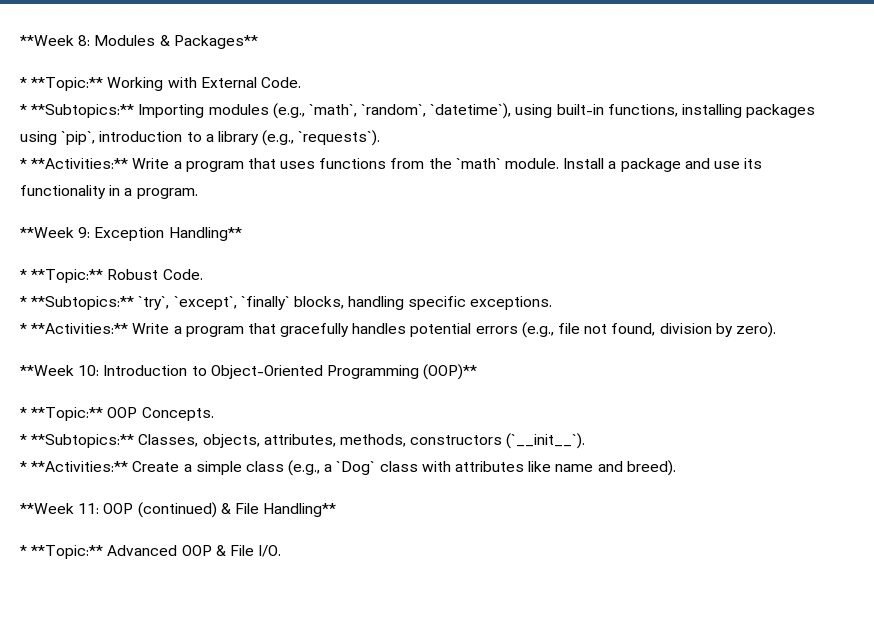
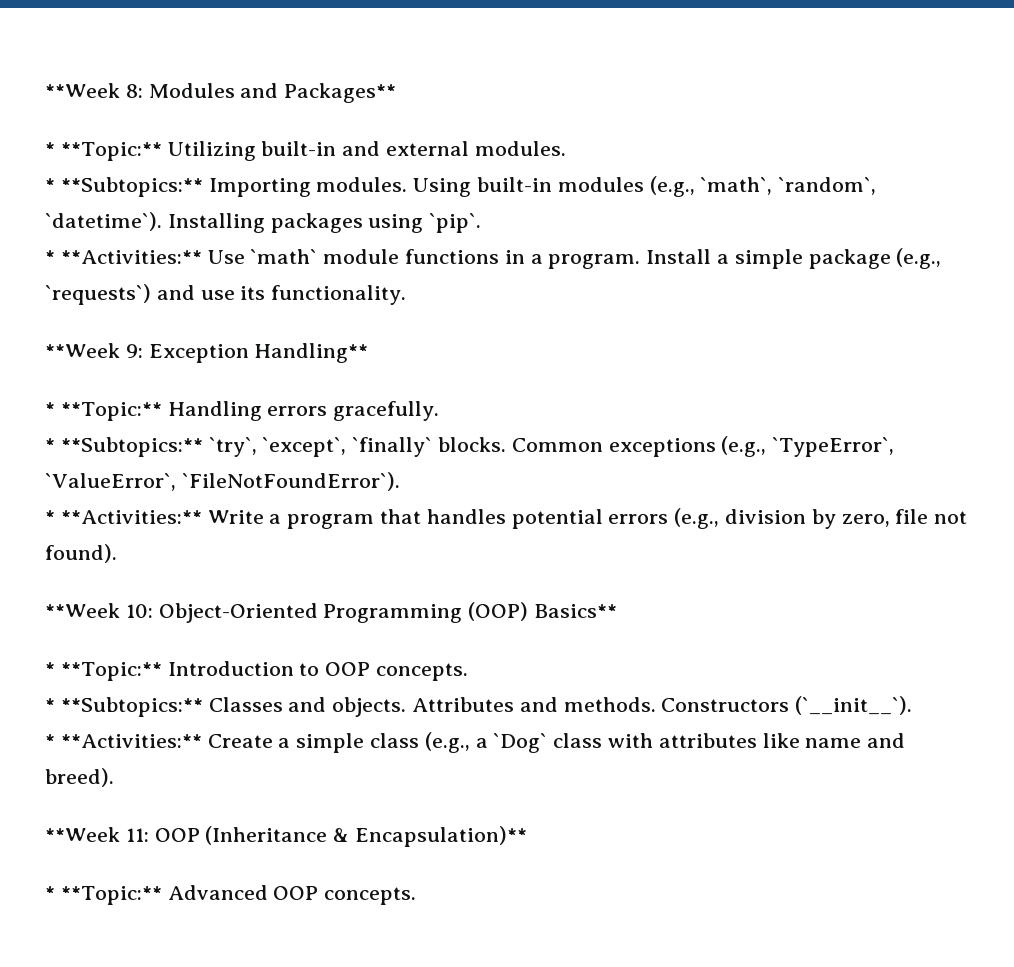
[159,35,170,46] & -> [240,83,279,98] and
[107,77,301,91] Working with External Code. -> [167,141,566,161] Utilizing built-in and external modules.
(205, 111) none -> [316,177,553,197] modules. Using built-in
[430,103,816,119] [20,130,381,146] [20,158,763,172] [20,185,198,199] `datetime`), using built-in functions, installing packages using `pip`, introduction to a library (e.g., `requests`). // * **Activities:** Write a program that uses functions from the `math` module. Install a package and use its functionality in a program. -> [45,212,482,233] [45,248,942,269] [45,284,407,305] `datetime`). Installing packages using `pip`. // * **Activities:** Use `math` module functions in a program. Install a simple package (e.g., `requests`) and use its functionality.
[107,269,203,280] Robust Code. -> [167,401,440,421] Handling errors gracefully.
[293,296,553,310] [20,323,350,337] blocks, handling specific exceptions. // * **Activities:** Write a program that gracefully -> [438,436,895,457] [45,472,400,491] [45,509,422,529] blocks. Common exceptions (e.g., `TypeError`, `ValueError`, `FileNotFoundError`). // * **Activities:** Write a program that
[558,322,776,338] [20,364,478,380] [20,407,214,421] [20,434,503,448] file not found, division by zero). // **Week 10: Introduction to Object-Oriented Programming (OOP)** // * **Topic:** OOP Concepts. // * **Subtopics:** Classes, objects, attributes, methods, constructors -> [725,509,968,529] [45,544,117,563] [45,602,618,623] [45,661,469,681] [45,697,790,717] division by zero, file not found). // **Week 10: Object-Oriented Programming (OOP) Basics** // * **Topic:** Introduction to OOP concepts. // * **Subtopics:** Classes and objects. Attributes and methods. Constructors
[137,502,337,518] (continued) & File Handling** -> [205,826,528,847] (Inheritance & Encapsulation)**
[215,545,282,557] & File I/O. -> [324,887,417,905] concepts.

